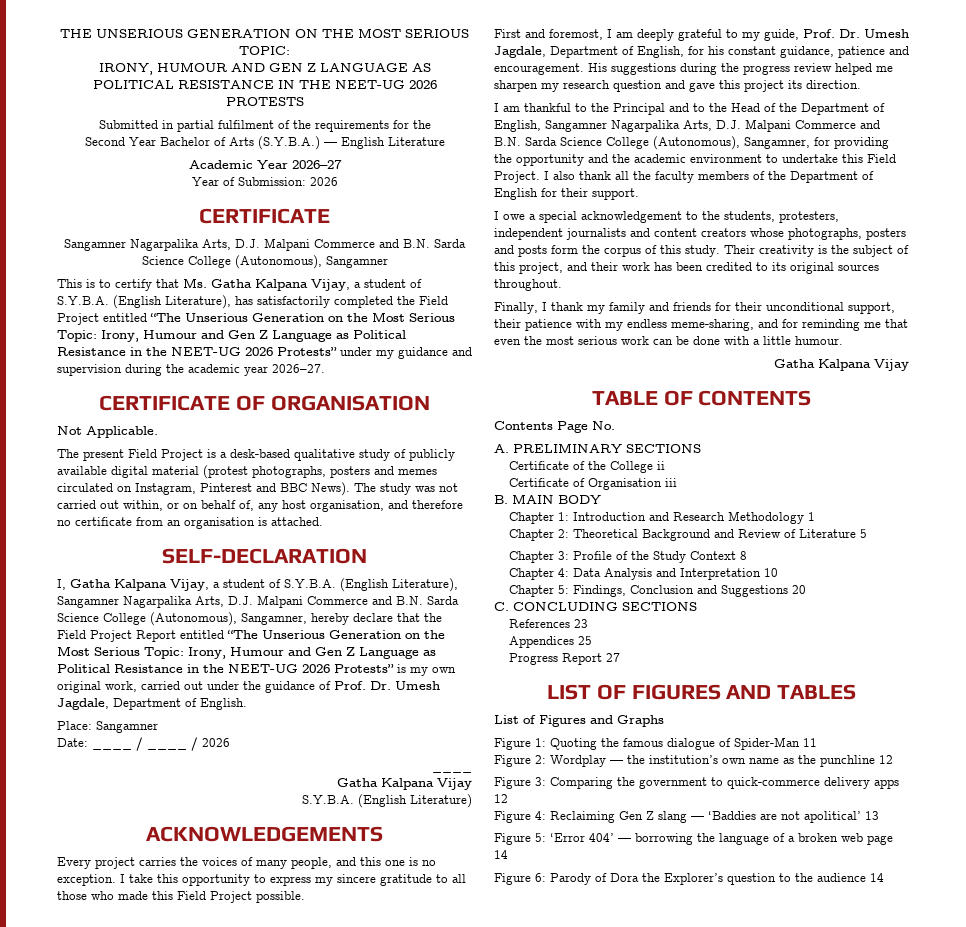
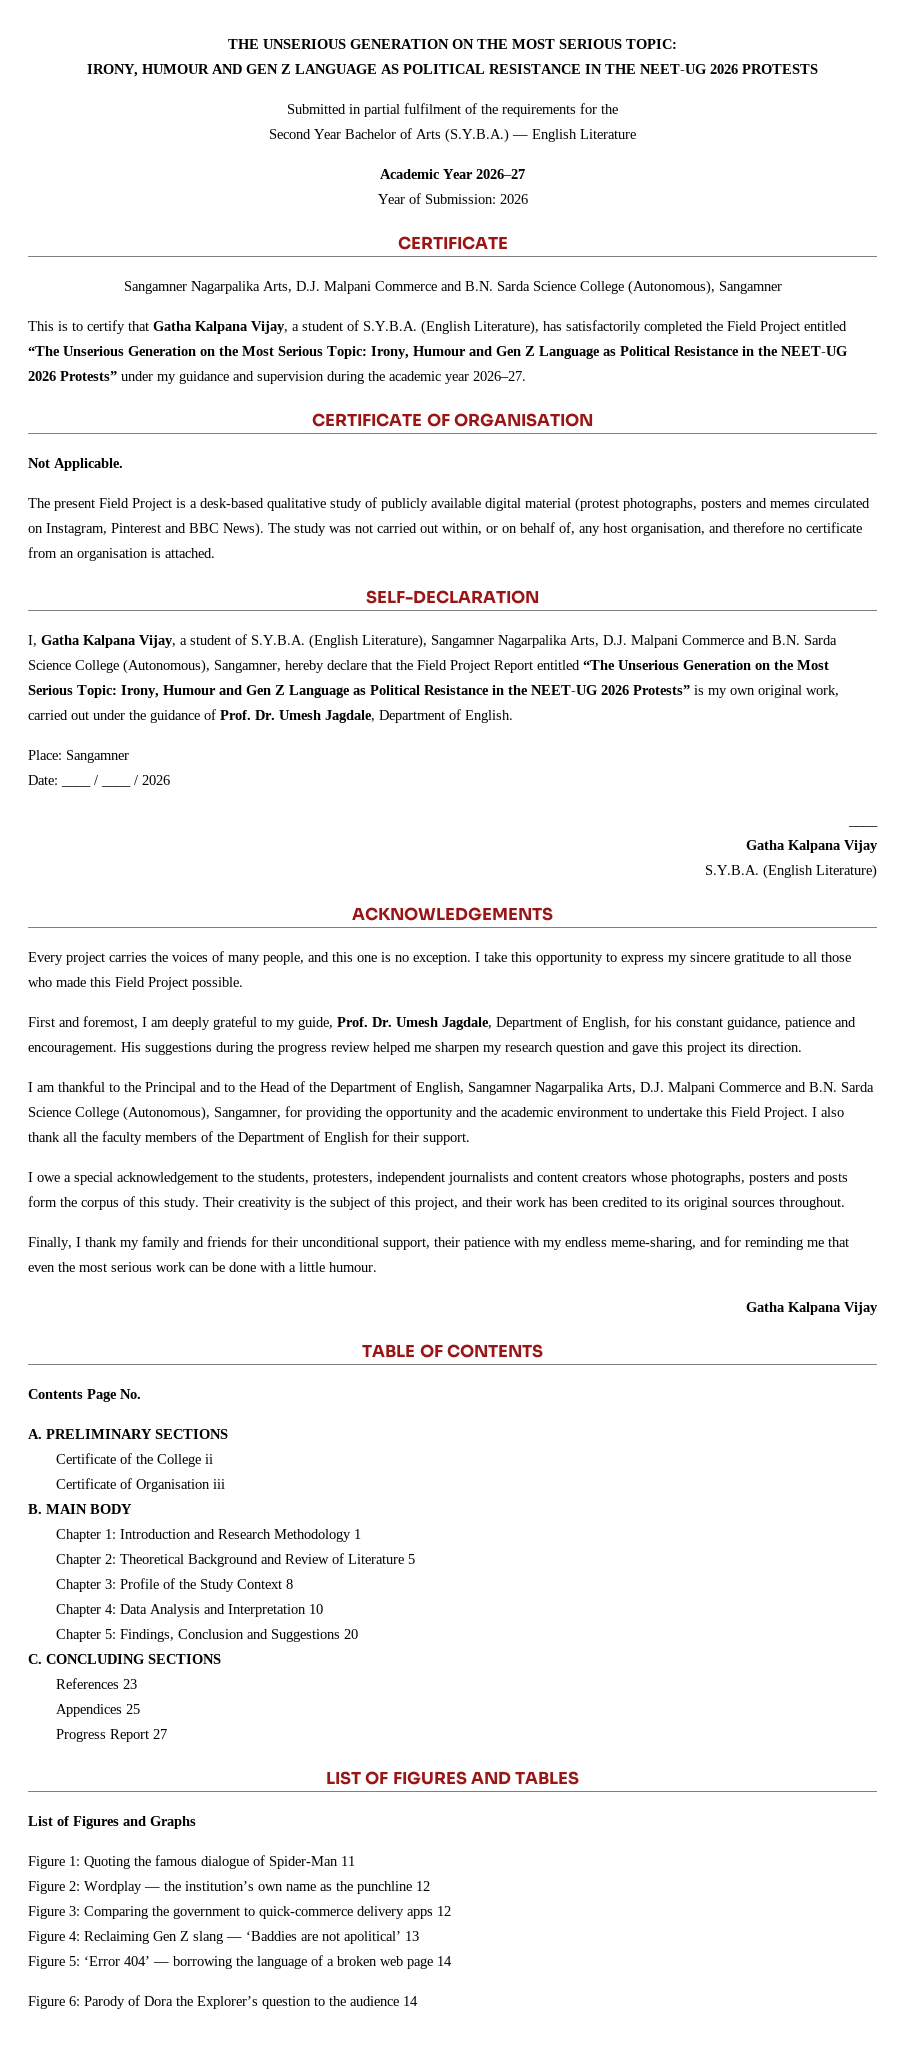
[183,278,207,288] Ms. -> (149, 326) none

